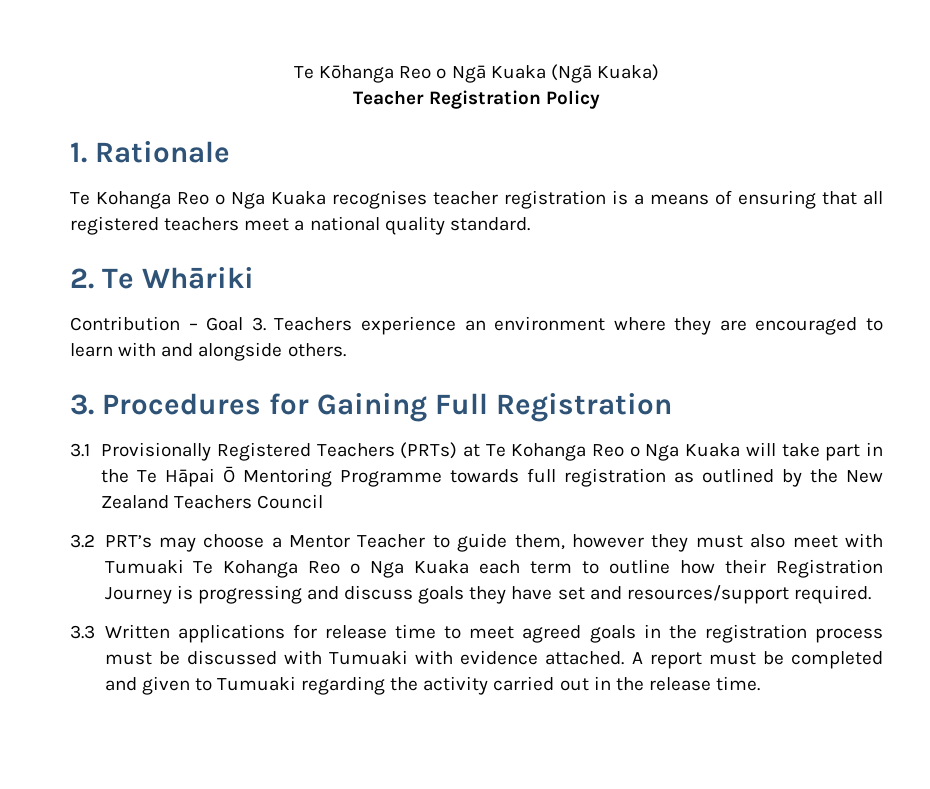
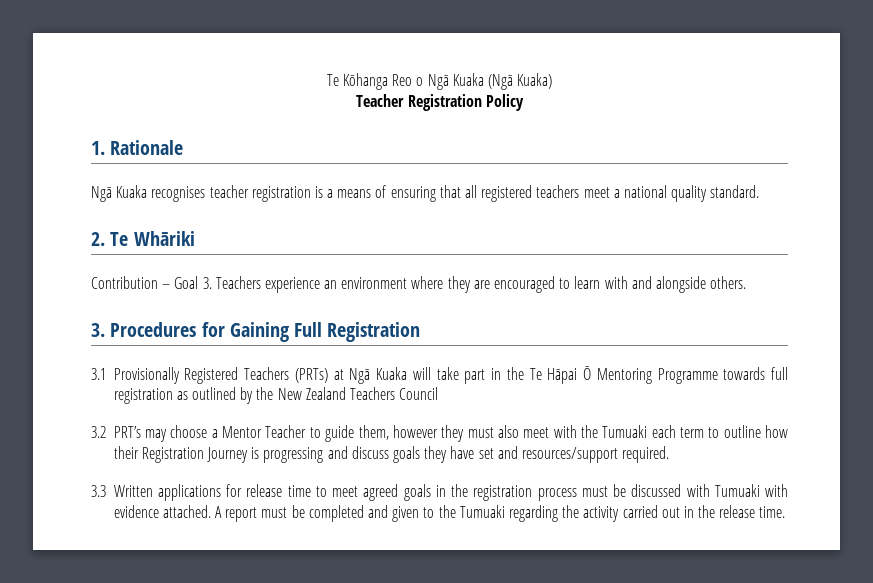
[70,191,265,209] Te Kohanga Reo o Nga -> [91,186,112,202] Ngā
[485,443,680,461] Te Kohanga Reo o Nga -> [349,368,371,384] Ngā
[104,559,470,578] Tumuaki Te Kohanga Reo o Nga Kuaka -> [580,425,648,438] the Tumuaki
(212, 684) none -> [438,505,456,518] the

